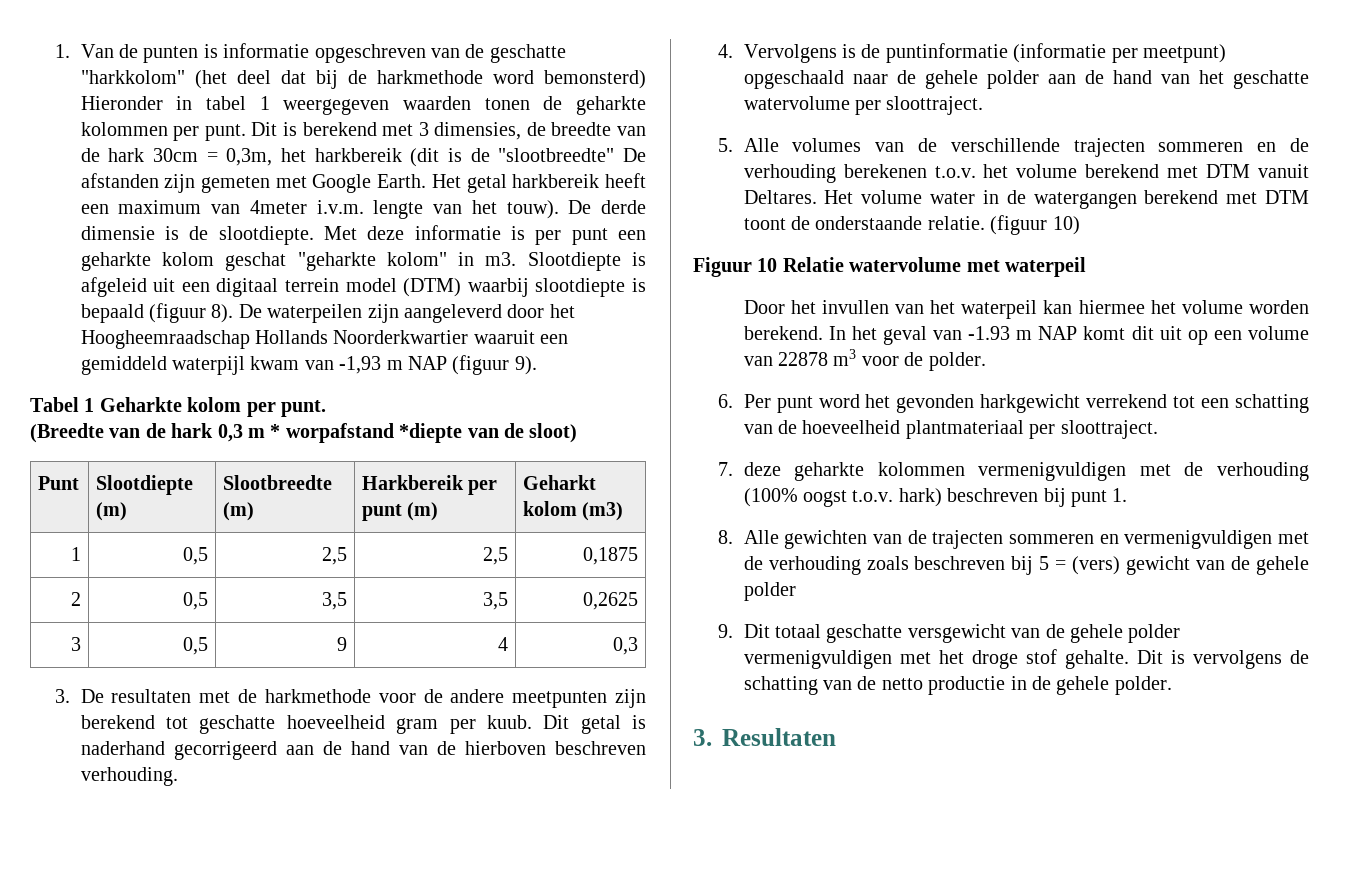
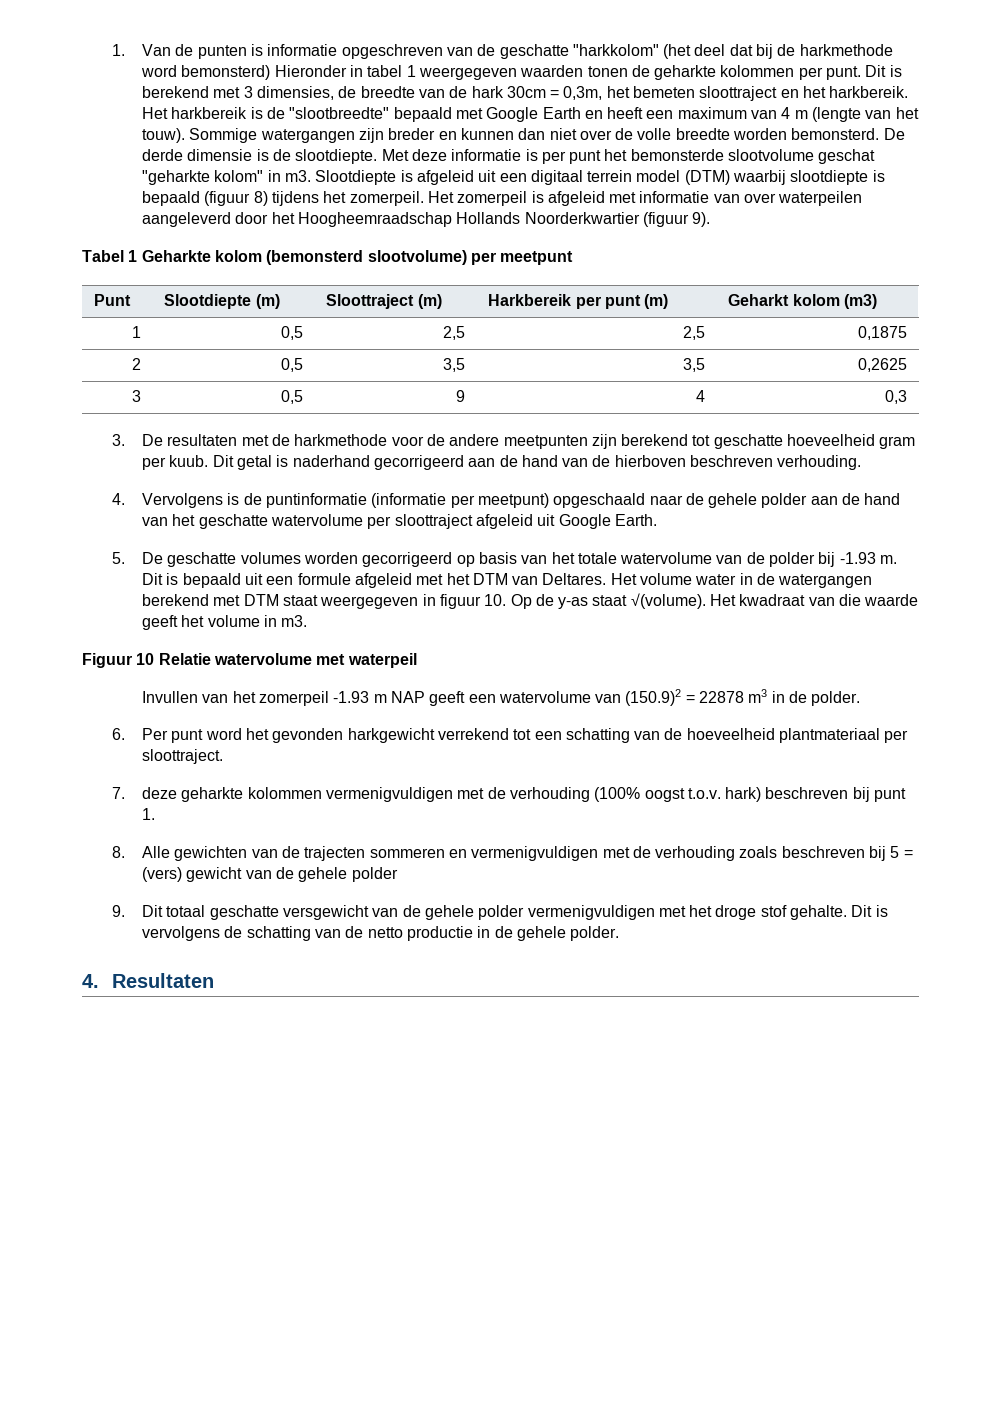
[314,148,646,167] [80,173,647,193] [80,200,559,219] harkbereik (dit is de "slootbreedte" De afstanden zijn gemeten met Google Earth. Het getal harkbereik heeft een maximum van 4meter i.v.m. lengte van het touw). -> [633,86,909,101] [141,107,919,122] [141,128,880,143] bemeten sloottraject en het harkbereik. Het harkbereik is de "slootbreedte" bepaald met Google Earth en heeft een maximum van 4 m (lengte van het touw). Sommige watergangen zijn breder en kunnen dan niet over de volle breedte worden bemonsterd.
[617,230,646,240] [80,252,214,271] een geharkte kolom -> [604,149,815,161] het bemonsterde slootvolume
[211,304,399,323] 8). De waterpeilen zijn -> [253,191,863,206] 8) tijdens het zomerpeil. Het zomerpeil is afgeleid met informatie van over waterpeilen
[473,330,569,344] [80,356,448,375] waaruit een gemiddeld waterpijl kwam van -1,93 m NAP -> (640, 218) none
[246,400,326,417] [30,423,578,443] per punt. // (Breedte van de hark 0,3 m * worpafstand *diepte van de sloot) -> [266,250,574,265] (bemonsterd slootvolume) per meetpunt
[223,475,333,490] Slootbreedte -> [326,294,415,309] Sloottraject
[886,96,984,115] [718,138,1309,157] [743,164,1309,183] sloottraject. // 5. Alle volumes van de verschillende trajecten sommeren en de verhouding berekenen t.o.v. het volume berekend met DTM vanuit -> [394,514,657,529] [111,552,898,567] [141,573,539,588] sloottraject afgeleid uit Google Earth. // 5. De geschatte volumes worden gecorrigeerd op basis van het totale watervolume van de polder bij -1.93 m. Dit is bepaald uit een formule afgeleid met het DTM van
[743,215,1080,235] toont de onderstaande relatie. (figuur 10) -> [282,593,919,609] [141,615,308,630] staat weergegeven in figuur 10. Op de y-as staat √(volume). Het kwadraat van die waarde geeft het volume in m3.
[743,300,1309,319] [743,326,1309,345] [743,356,773,366] Door het invullen van het waterpeil kan hiermee het volume worden berekend. In het geval van -1.93 m NAP komt dit uit op een volume van -> [141,689,695,706] Invullen van het zomerpeil -1.93 m NAP geeft een watervolume van (150.9)2 =
[861,356,899,366] voor -> [771,691,785,703] in
[693,729,712,746] 3. -> [82,974,99,988] 4.

